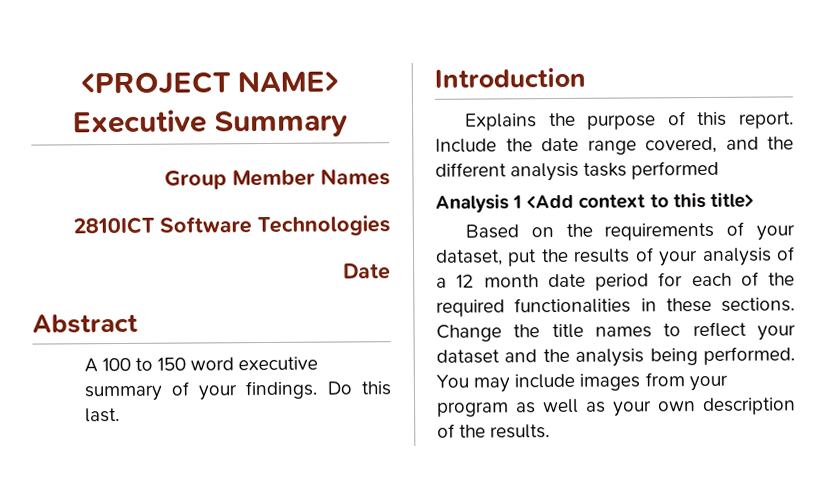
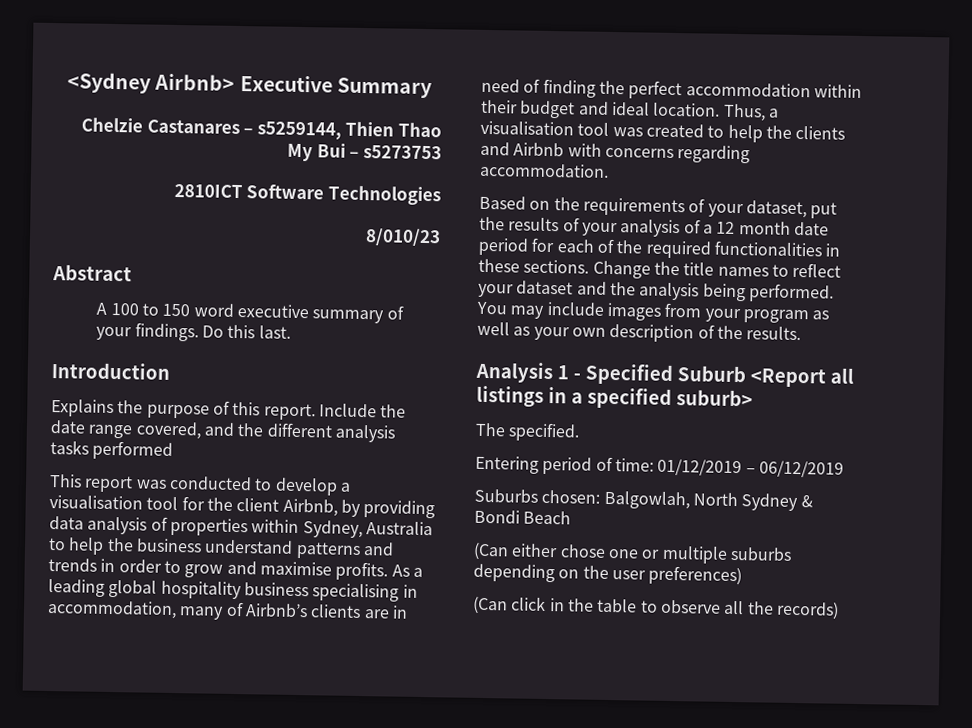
[79,70,340,96] <PROJECT NAME> -> [67,72,236,94] <Sydney Airbnb>
[164,168,390,190] Group Member Names -> [81,117,442,140] [287,143,442,162] Chelzie Castanares – s5259144, Thien Thao My Bui – s5273753
[343,263,391,280] Date -> [365,228,441,247] 8/010/23
[435,192,754,213] Analysis 1 <Add context to this title> -> [49,474,351,496] [49,495,436,519] [49,516,433,539] [48,537,394,559] [48,558,423,581] [48,579,418,602] [47,600,408,620] [481,78,862,100] [481,99,779,122] [480,120,846,143] [480,141,751,164] [480,162,609,178] This report was conducted to develop a visualisation tool for the client Airbnb, by providing data analysis of properties within Sydney, Australia to help the business understand patterns and trends in order to grow and maximise profits. As a leading global hospitality business specialising in accommodation, many of Airbnb’s clients are in need of finding the perfect accommodation within their budget and ideal location. Thus, a visualisation tool was created to help the clients and Airbnb with concerns regarding accommodation.
(551, 431) none -> [475,361,854,388] [476,385,753,409] [475,422,581,442] [475,455,844,478] [474,488,813,512] [474,509,572,525] [473,542,792,564] [473,563,743,586] [472,596,839,620] // Analysis 1 - Specified Suburb <Report all listings in a specified suburb> // The specified. // Entering period of time: 01/12/2019 – 06/12/2019 // Suburbs chosen: Balgowlah, North Sydney & Bondi Beach // (Can either chose one or multiple suburbs depending on the user preferences) // (Can click in the table to observe all the records)

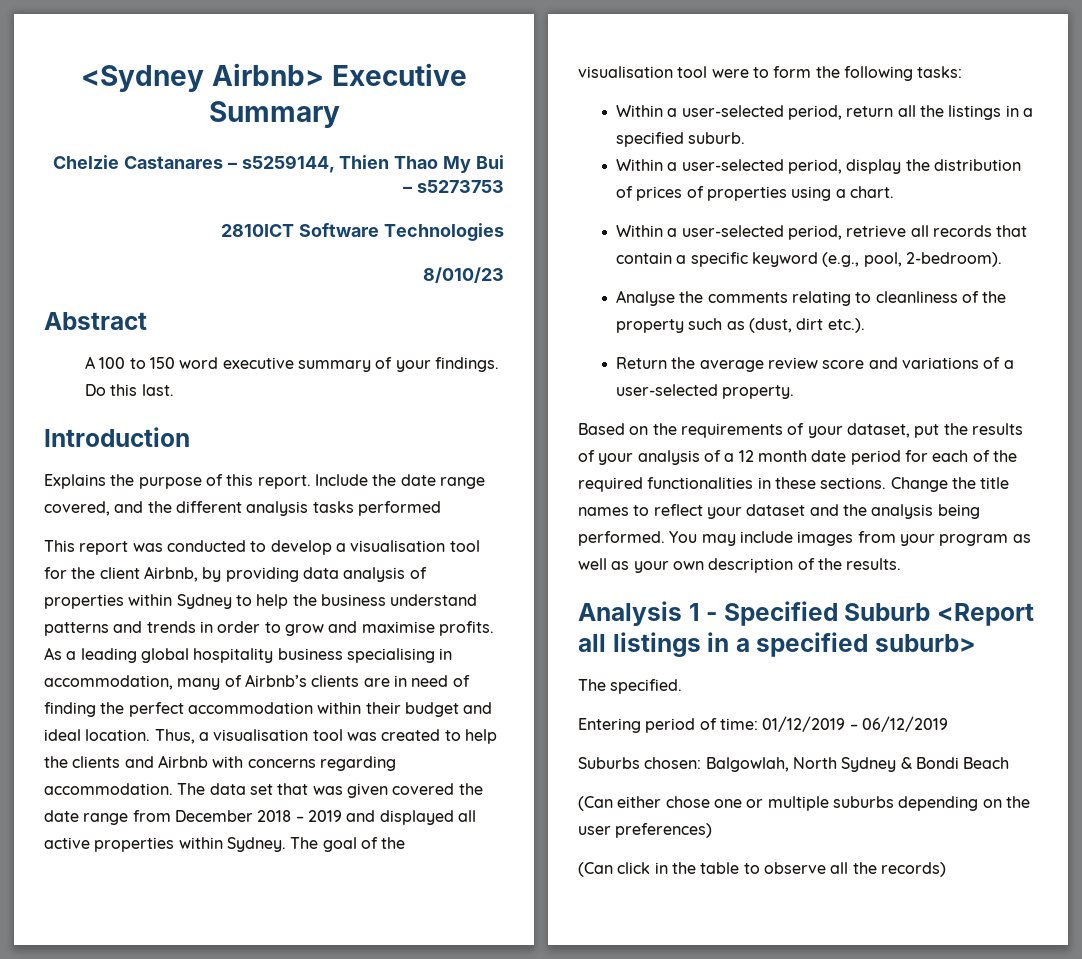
[302,520,433,539] Sydney, Australia -> [176,594,232,609] Sydney
(609, 170) none -> [177,783,483,798] [44,810,476,825] [44,837,406,852] [578,66,963,81] [616,105,1033,120] [616,132,746,147] [616,159,1022,174] [616,186,895,201] [616,225,1028,240] [616,252,1003,267] [616,290,1007,306] [616,318,865,333] [616,357,1014,372] [616,384,795,399] The data set that was given covered the date range from December 2018 – 2019 and displayed all active properties within Sydney. The goal of the visualisation tool were to form the following tasks: // Within a user-selected period, return all the listings in a specified suburb. // Within a user-selected period, display the distribution of prices of properties using a chart. // Within a user-selected period, retrieve all records that contain a specific keyword (e.g., pool, 2-bedroom). // Analyse the comments relating to cleanliness of the property such as (dust, dirt etc.). // Return the average review score and variations of a user-selected property.

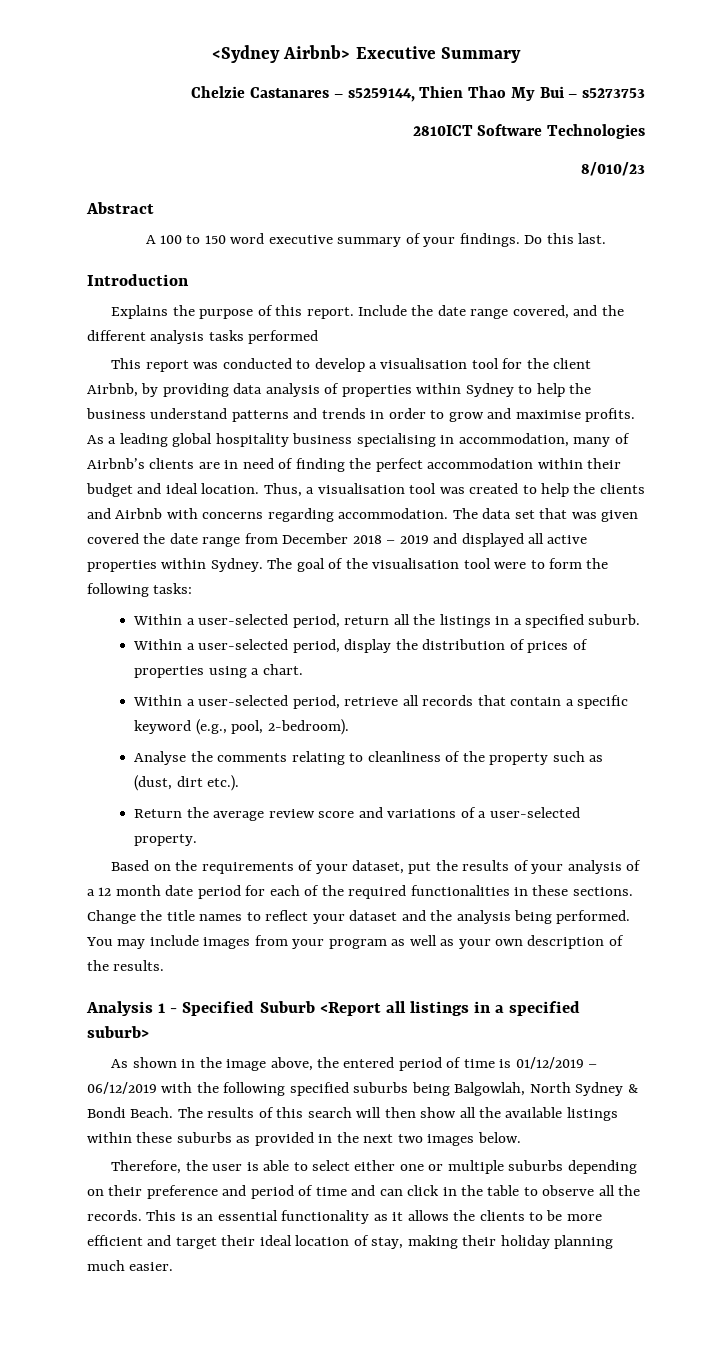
[578,679,683,694] [578,716,948,733] [578,757,702,769] The specified. // Entering period of time: 01/12/2019 – 06/12/2019 // Suburbs chosen: -> [111,1057,598,1071] [87,1082,450,1096] As shown in the image above, the entered period of time is 01/12/2019 – 06/12/2019 with the following specified suburbs being
[963,757,1010,769] [578,796,710,811] Beach // (Can either chose -> [130,1107,618,1121] [87,1132,521,1146] [111,1160,396,1174] Beach. The results of this search will then show all the available listings within these suburbs as provided in the next two images below. // Therefore, the user is able to select either
[1005,796,1030,808] [578,823,713,838] [578,862,613,877] the user preferences) // (Can -> [108,1185,403,1199] their preference and period of time and can
[880,862,946,877] records) -> [87,1210,602,1224] [87,1235,614,1249] [87,1260,174,1271] records. This is an essential functionality as it allows the clients to be more efficient and target their ideal location of stay, making their holiday planning much easier.

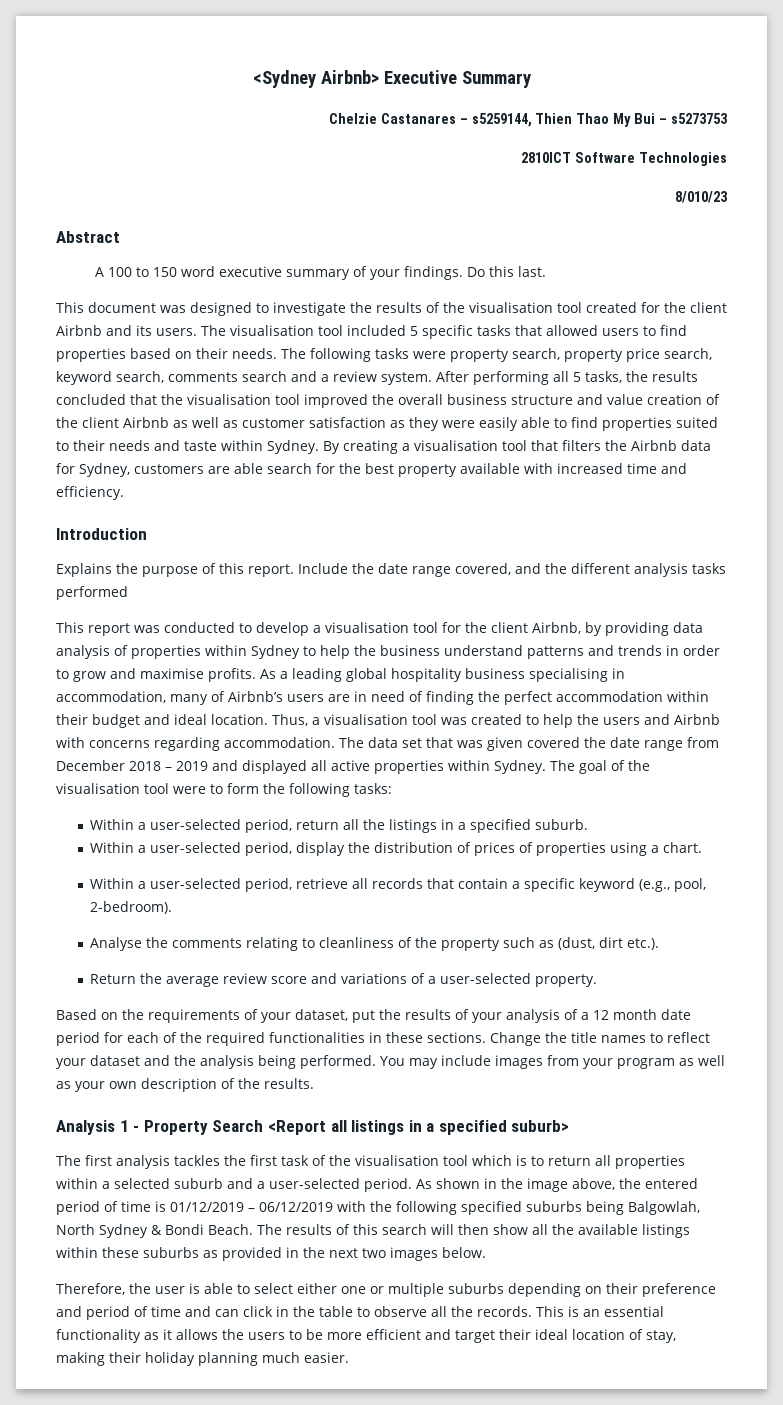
(606, 238) none -> [56,302,727,316] [56,325,687,339] [56,348,712,362] [56,371,698,385] [56,394,720,408] [56,417,718,431] [56,440,711,454] [56,463,687,477] [56,486,124,500] // This document was designed to investigate the results of the visualisation tool created for the client Airbnb and its users. The visualisation tool included 5 specific tasks that allowed users to find properties based on their needs. The following tasks were property search, property price search, keyword search, comments search and a review system. After performing all 5 tasks, the results concluded that the visualisation tool improved the overall business structure and value creation of the client Airbnb as well as customer satisfaction as they were easily able to find properties suited to their needs and taste within Sydney. By creating a visualisation tool that filters the Airbnb data for Sydney, customers are able search for the best property available with increased time and efficiency.
[149,458,195,469] clients -> [287,694,324,702] users
[599,483,645,494] clients -> [603,717,640,725] users
[182,1001,315,1016] Specified Suburb -> [143,1120,264,1135] Property Search
(149, 1032) none -> [56,1155,685,1169] [56,1178,412,1192] The first analysis tackles the first task of the visualisation tool which is to return all properties within a selected suburb and a user-selected period.
[479,1210,525,1221] clients -> [248,1332,285,1340] users

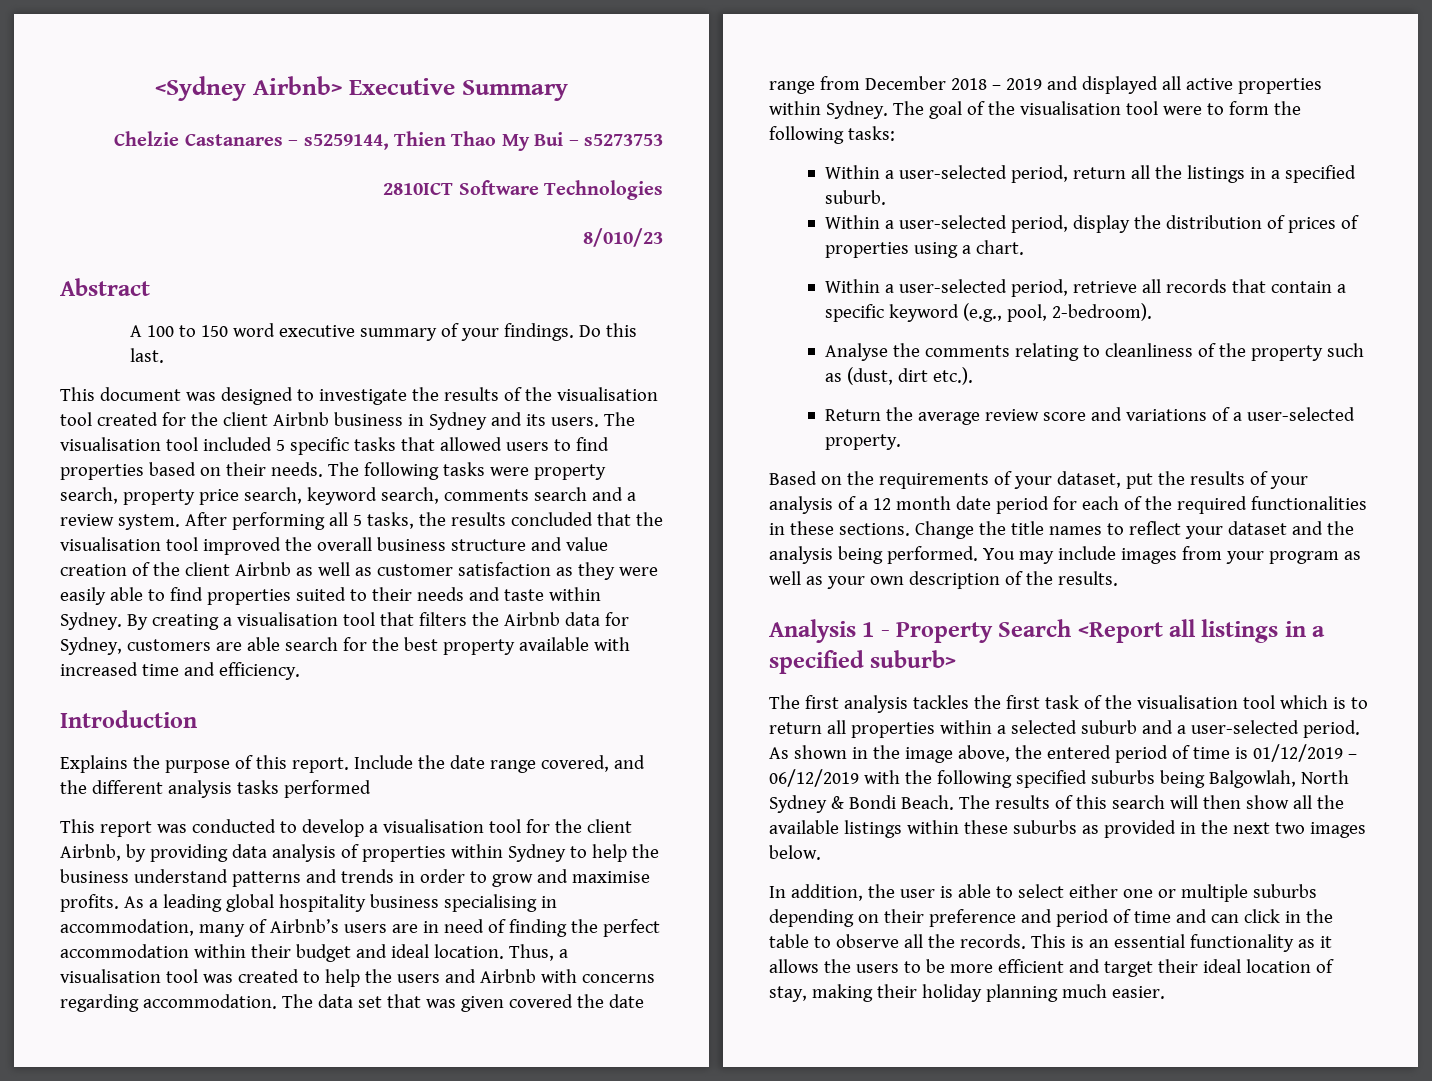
(102, 330) none -> [333,412,487,430] business in Sydney
[56,1283,125,1295] Therefore, -> [769,884,863,901] In addition,

